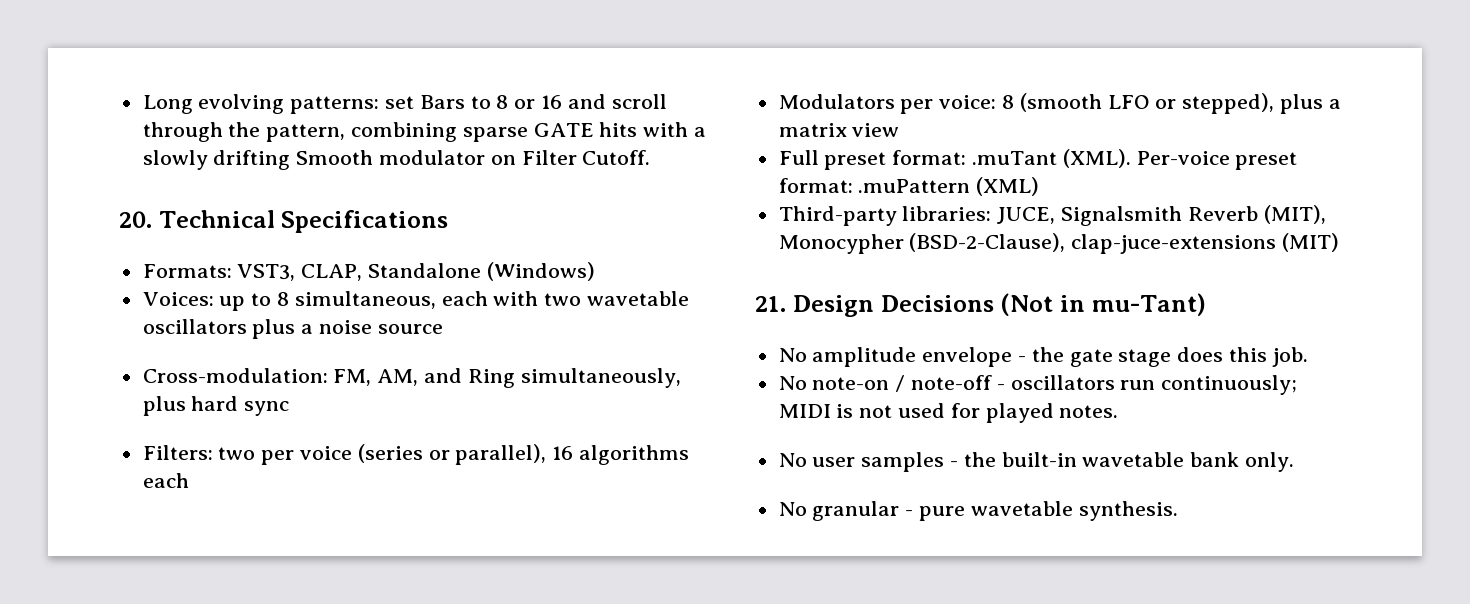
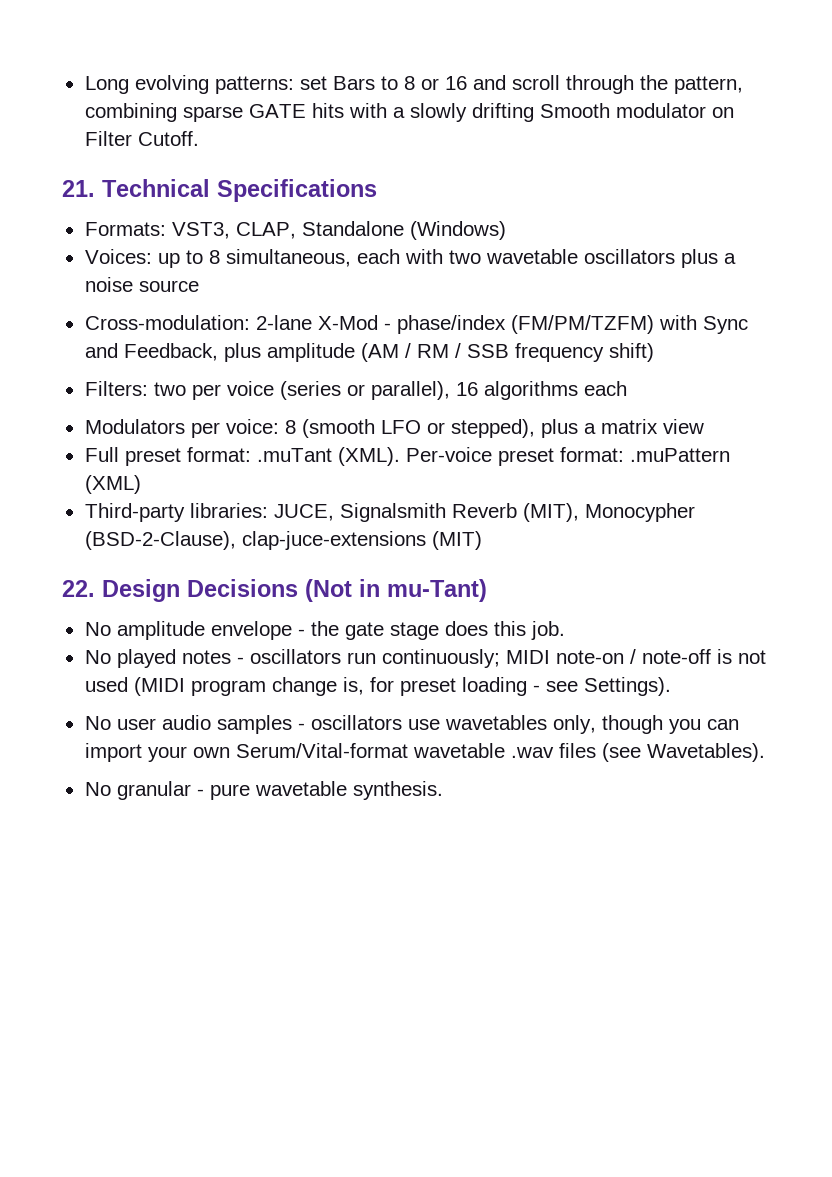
[119,211,152,228] 20. -> [62,180,95,197] 21.
[333,368,681,388] [142,396,290,416] FM, AM, and Ring simultaneously, plus hard sync -> [255,315,748,334] [84,343,654,362] 2-lane X-Mod - phase/index (FM/PM/TZFM) with Sync and Feedback, plus amplitude (AM / RM / SSB frequency shift)
[755,296,786,312] 21. -> [62,580,95,597] 22.
[812,375,993,392] note-on / note-off -> [116,649,231,668] played notes
[836,403,1119,423] is not used for played notes. -> [555,649,766,664] [84,677,671,696] note-on / note-off is not used (MIDI program change is, for preset loading - see Settings).
(856, 462) none -> [161,715,211,730] audio
[963,452,1295,472] the built-in wavetable bank only. -> [310,715,739,734] [84,743,765,762] oscillators use wavetables only, though you can import your own Serum/Vital-format wavetable .wav files (see Wavetables).

